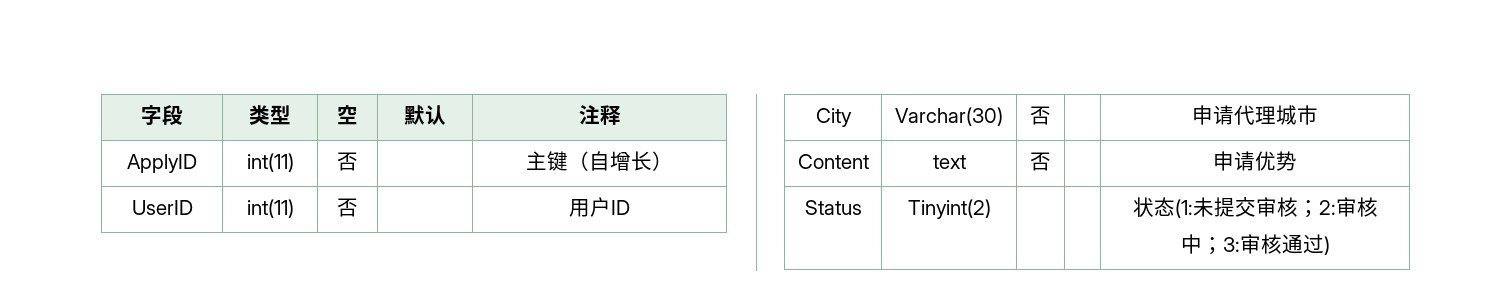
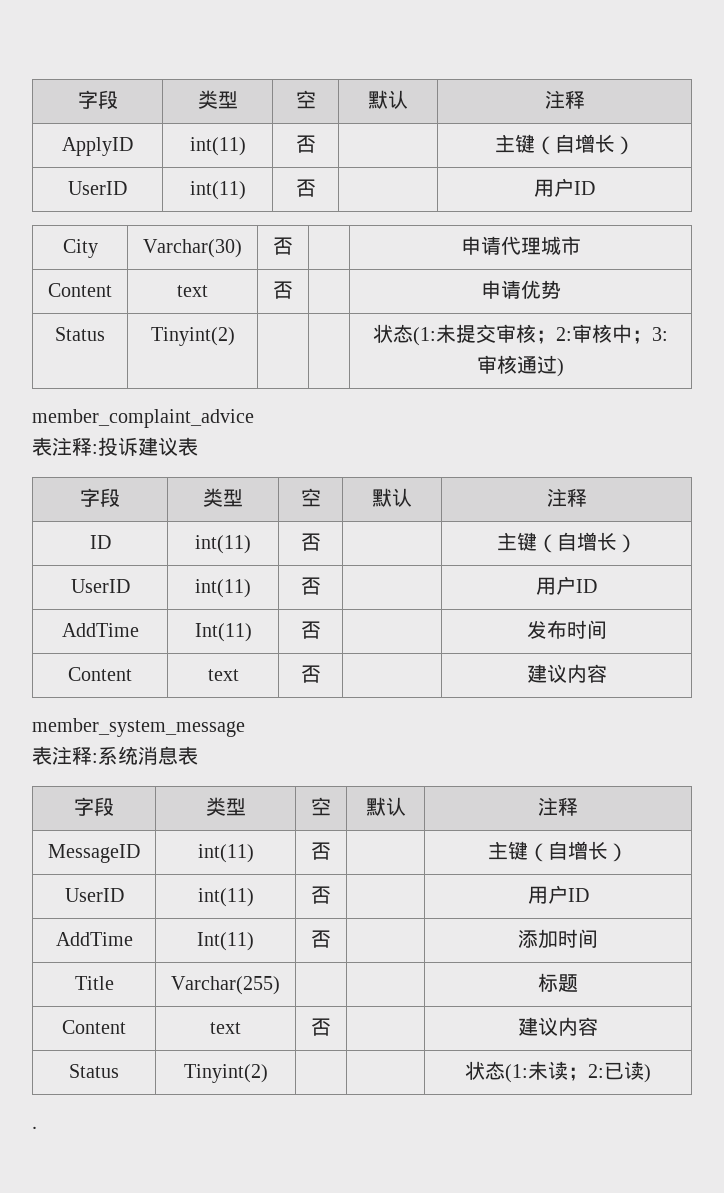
(1330, 245) none -> [32,409,254,428] [32,437,198,456] [80,488,120,507] [203,488,243,507] [300,488,321,507] [372,488,412,507] [546,488,587,507] [89,535,111,549] [195,535,251,554] [300,533,321,551] [496,532,637,553] [70,579,130,593] [195,579,251,598] [300,577,321,595] [536,576,597,595] [61,623,139,637] [194,623,252,642] [300,621,321,639] [526,620,607,639] [68,667,132,681] [207,669,239,681] [300,665,321,683] [526,664,607,683] [32,718,245,737] [32,746,198,765] [74,797,114,816] [205,797,246,816] [311,797,331,816] [365,797,406,816] [538,797,578,816] [48,844,140,863] [197,844,254,863] [311,842,331,860] [488,841,628,862] [64,888,124,902] [197,888,254,907] [311,886,331,904] [527,885,589,904] [55,932,133,946] [197,932,254,951] [311,930,331,948] [518,929,598,949] [74,976,114,990] [171,976,280,995] [538,973,578,992] [62,1020,126,1034] [210,1022,241,1034] [311,1018,331,1036] [518,1017,598,1036] [69,1064,119,1078] [183,1064,268,1083] [465,1061,651,1083] [32,1126,37,1129] // member_complaint_advice // 表注释:投诉建议表 // 字段 | 类型 | 空 | 默认 | 注释 // ID | int(11) | 否 | | 主键（自增长） // UserID | int(11) | 否 | | 用户ID // AddTime | Int(11) | 否 | | 发布时间 // Content | text | 否 | | 建议内容 // member_system_message // 表注释:系统消息表 // 字段 | 类型 | 空 | 默认 | 注释 // MessageID | int(11) | 否 | | 主键（自增长） // UserID | int(11) | 否 | | 用户ID // AddTime | Int(11) | 否 | | 添加时间 // Title | Varchar(255) | | | 标题 // Content | text | 否 | | 建议内容 // Status | Tinyint(2) | | | 状态(1:未读；2:已读) // .

